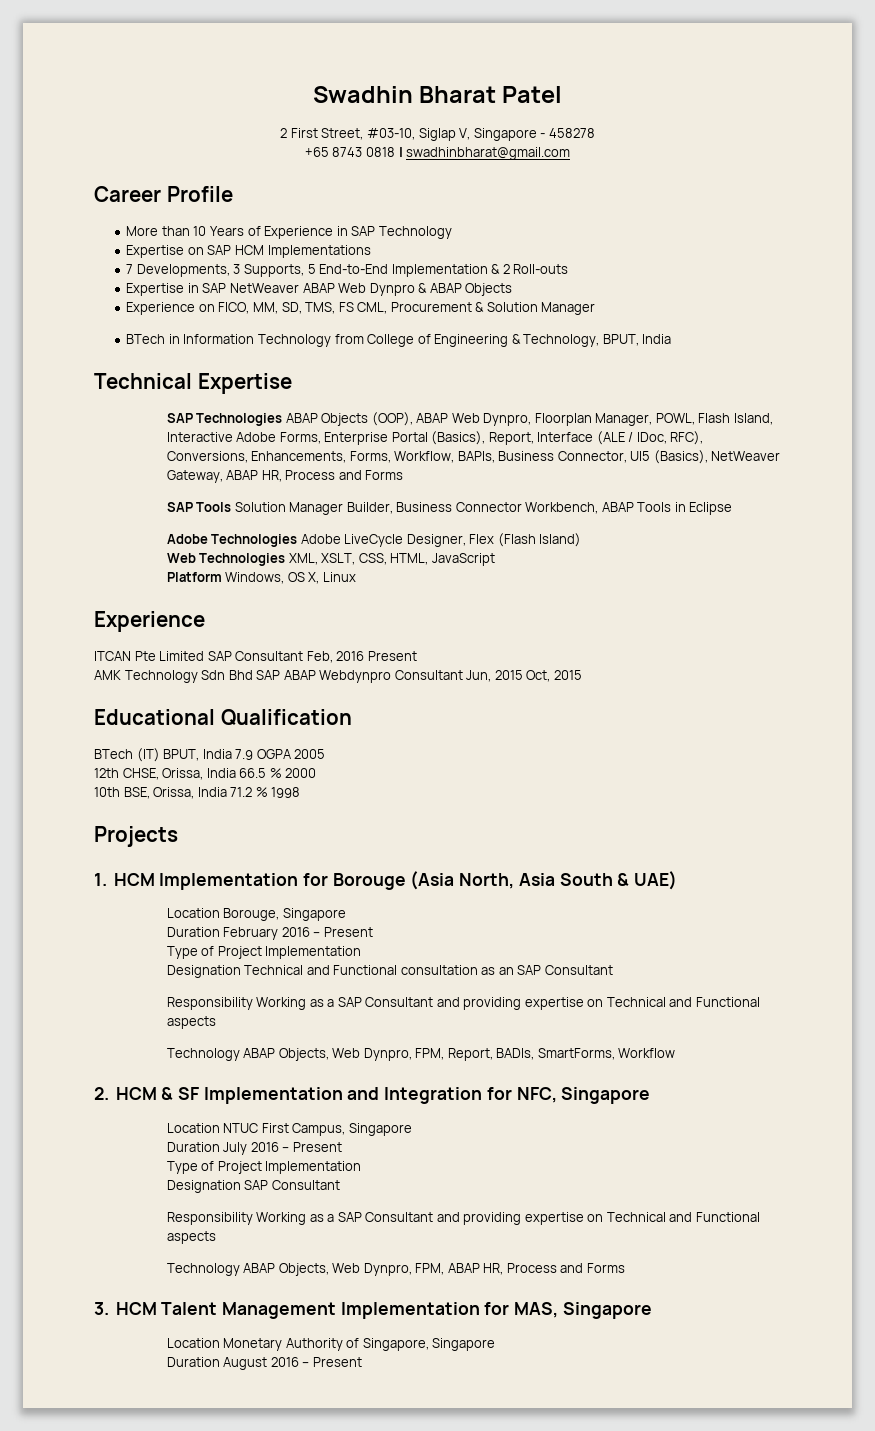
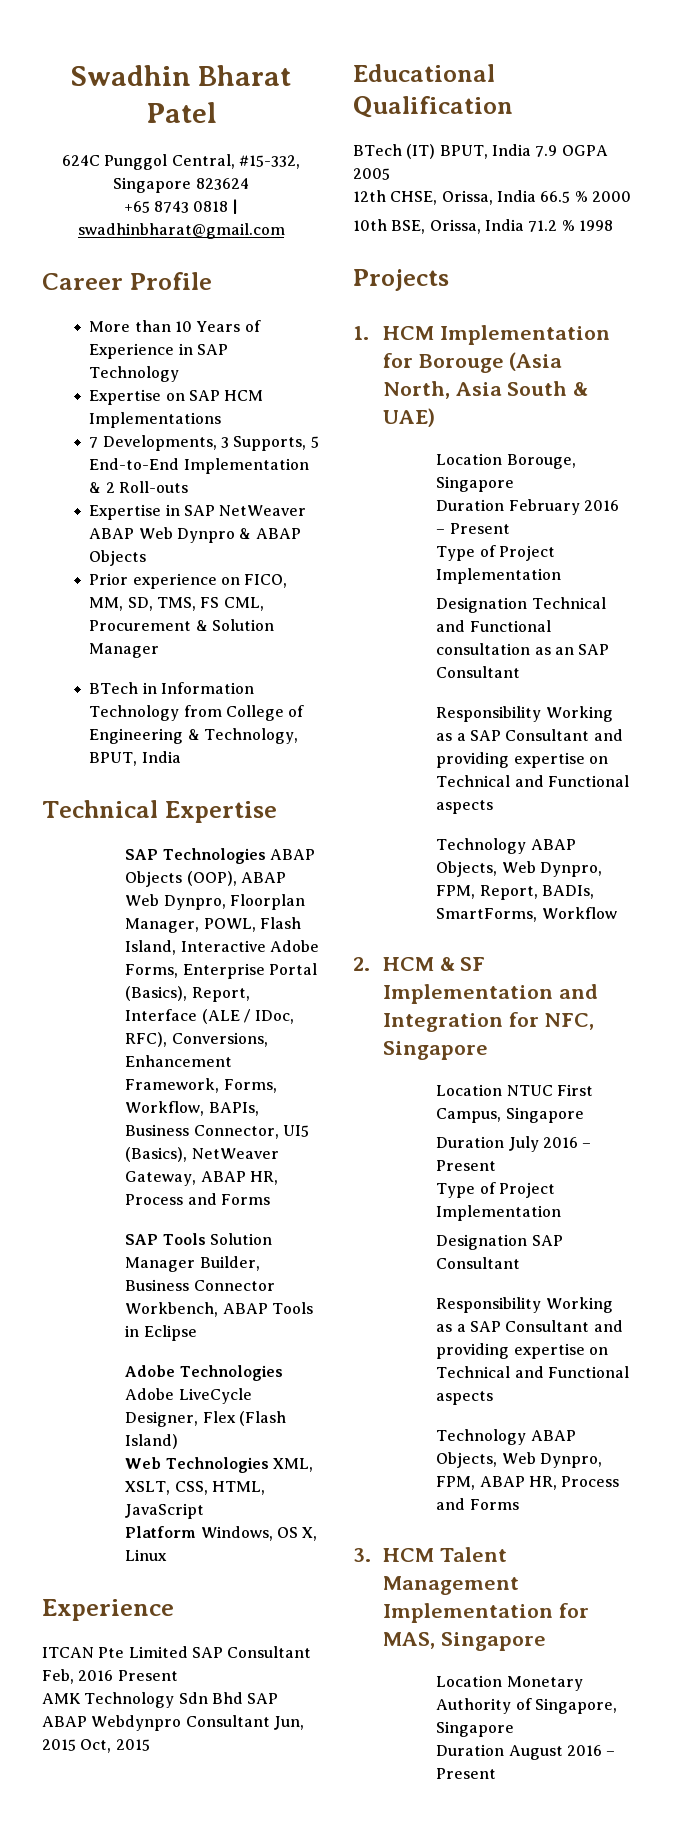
[280,128,595,141] 2 First Street, #03-10, Siglap V, Singapore - 458278 -> [62,154,300,170] [113,177,249,193] 624C Punggol Central, #15-332, Singapore 823624
[126,302,196,315] Experience -> [89,573,217,589] Prior experience
[251,451,347,463] Enhancements, -> [125,1055,233,1067] [125,1078,220,1093] Enhancement Framework,

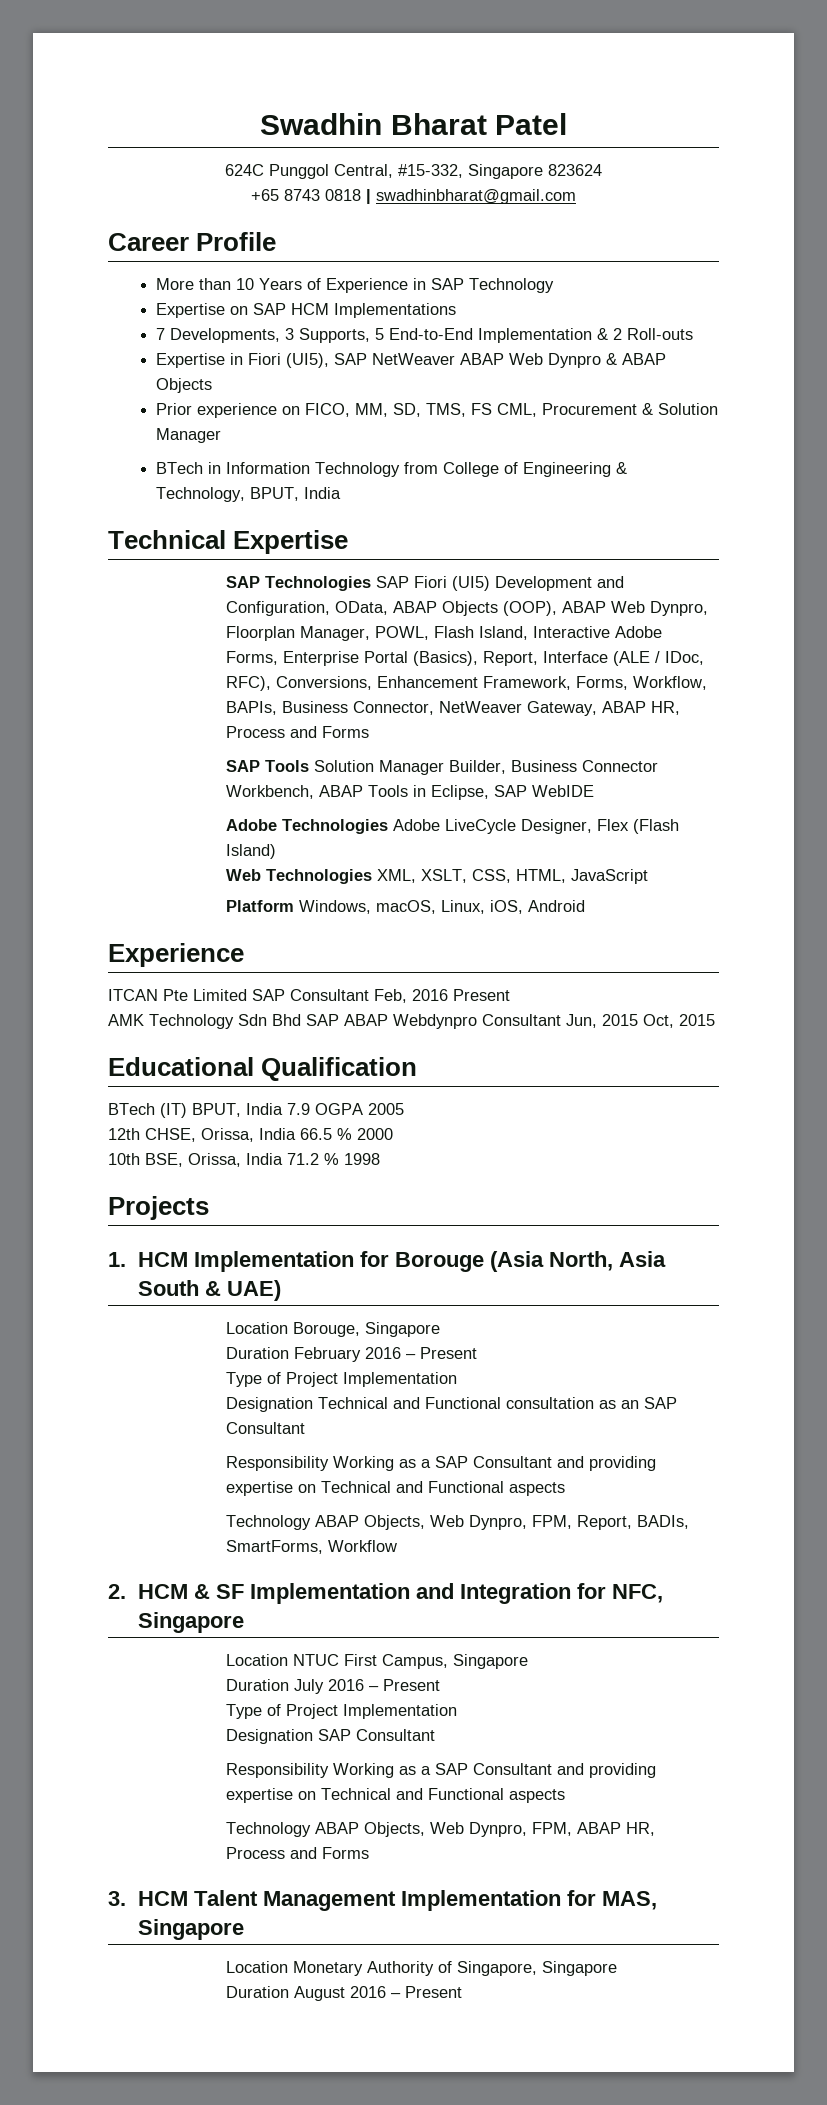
(180, 510) none -> [247,353,329,368] Fiori (UI5),
(266, 856) none -> [376,576,625,591] [226,601,389,616] SAP Fiori (UI5) Development and Configuration, OData,
[283,1125,310,1137] [125,1147,188,1162] UI5 (Basics), -> (435, 708) none
[143,1325,197,1341] Eclipse -> [431,785,595,800] Eclipse, SAP WebIDE
[277,1527,318,1541] [125,1549,168,1561] OS X, Linux -> [376,900,586,914] macOS, Linux, iOS, Android

